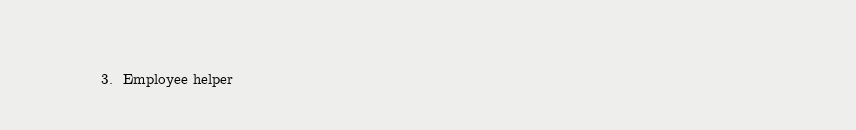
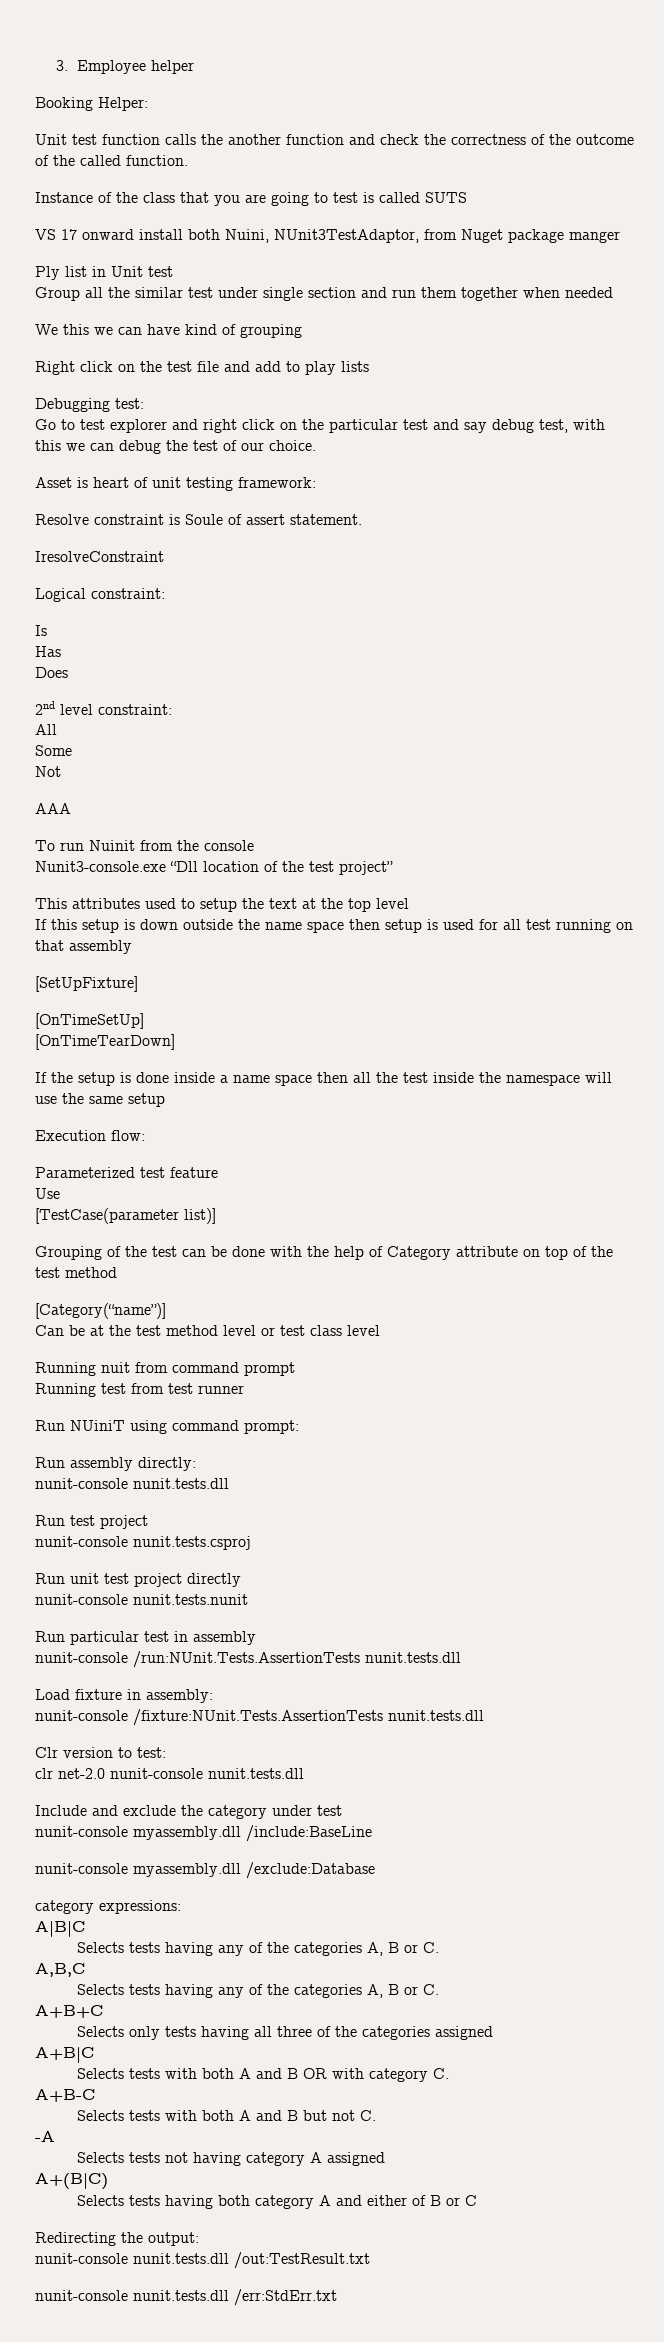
(234, 80) none -> [35,97,148,111] [35,134,634,145] [35,155,188,166] [35,192,467,206] [35,229,620,243] [35,266,173,280] [35,287,613,301] [35,324,302,338] [35,361,369,375] [35,398,144,412] [35,419,605,433] [35,440,316,454] [35,477,316,491] [35,514,362,525] [35,551,164,562] [35,588,165,602] [35,625,47,636] [35,646,61,657] [35,667,68,678] [35,701,172,715] [35,724,57,735] [35,745,72,756] [35,766,61,777] [35,803,71,814] [35,840,254,851] [35,861,393,875] [35,898,409,912] [35,919,633,933] [35,940,132,954] [35,976,138,992] [35,1013,144,1029] [35,1034,175,1050] [35,1072,612,1086] [35,1093,165,1107] [35,1130,145,1141] [35,1167,218,1178] [35,1188,60,1199] [35,1208,216,1224] [35,1246,613,1260] [35,1267,117,1278] [35,1303,166,1319] [35,1325,380,1336] [35,1362,295,1376] [35,1383,244,1397] [35,1420,299,1434] [35,1457,196,1471] [35,1478,229,1489] [35,1515,148,1529] [35,1536,251,1550] [35,1573,241,1587] [35,1594,248,1605] [35,1631,256,1645] [35,1651,461,1668] [35,1689,213,1703] [35,1709,484,1726] [35,1747,166,1758] [35,1768,304,1779] [35,1805,342,1819] [35,1825,372,1842] [35,1862,375,1879] [35,1900,181,1914] [35,1921,85,1937] [76,1942,439,1956] [35,1963,85,1977] [76,1984,439,1998] [35,2005,103,2018] [76,2026,493,2040] [35,2047,94,2063] [76,2068,449,2082] [35,2089,95,2102] [76,2110,376,2121] [35,2131,55,2142] [76,2152,385,2166] [35,2173,108,2190] [76,2195,477,2209] [35,2232,199,2246] [35,2252,370,2269] [35,2289,337,2306] // Booking Helper: // Unit test function calls the another function and check the correctness of the outcome of the called function. // Instance of the class that you are going to test is called SUTS // VS 17 onward install both Nuini, NUnit3TestAdaptor, from Nuget package manger // Ply list in Unit test // Group all the similar test under single section and run them together when needed // We this we can have kind of grouping // Right click on the test file and add to play lists // Debugging test: // Go to test explorer and right click on the particular test and say debug test, with this we can debug the test of our choice. // Asset is heart of unit testing framework: // Resolve constraint is Soule of assert statement. // IresolveConstraint // Logical constraint: // Is // Has // Does // 2nd level constraint: // All // Some // Not // AAA // To run Nuinit from the console // Nunit3-console.exe “Dll location of the test project” // This attributes used to setup the text at the top level // If this setup is down outside the name space then setup is used for all test running on that assembly // [SetUpFixture] // [OnTimeSetUp] // [OnTimeTearDown] // If the setup is done inside a name space then all the test inside the namespace will use the same setup // Execution flow: // Parameterized test feature // Use // [TestCase(parameter list)] // Grouping of the test can be done with the help of Category attribute on top of the test method // [Category(“name”)] // Can be at the test method level or test class level // Running nuit from command prompt // Running test from test runner // Run NUiniT using command prompt: // Run assembly directly: // nunit-console nunit.tests.dll // Run test project // nunit-console nunit.tests.csproj // Run unit test project directly // nunit-console nunit.tests.nunit // Run particular test in assembly // nunit-console /run:NUnit.Tests.AssertionTests nunit.tests.dll // Load fixture in assembly: // nunit-console /fixture:NUnit.Tests.AssertionTests nunit.tests.dll // Clr version to test: // clr net-2.0 nunit-console nunit.tests.dll // Include and exclude the category under test // nunit-console myassembly.dll /include:BaseLine // nunit-console myassembly.dll /exclude:Database // category expressions: // A|B|C // Selects tests having any of the categories A, B or C. // A,B,C // Selects tests having any of the categories A, B or C. // A+B+C // Selects only tests having all three of the categories assigned // A+B|C // Selects tests with both A and B OR with category C. // A+B-C // Selects tests with both A and B but not C. // -A // Selects tests not having category A assigned // A+(B|C) // Selects tests having both category A and either of B or C // Redirecting the output: // nunit-console nunit.tests.dll /out:TestResult.txt // nunit-console nunit.tests.dll /err:StdErr.txt

